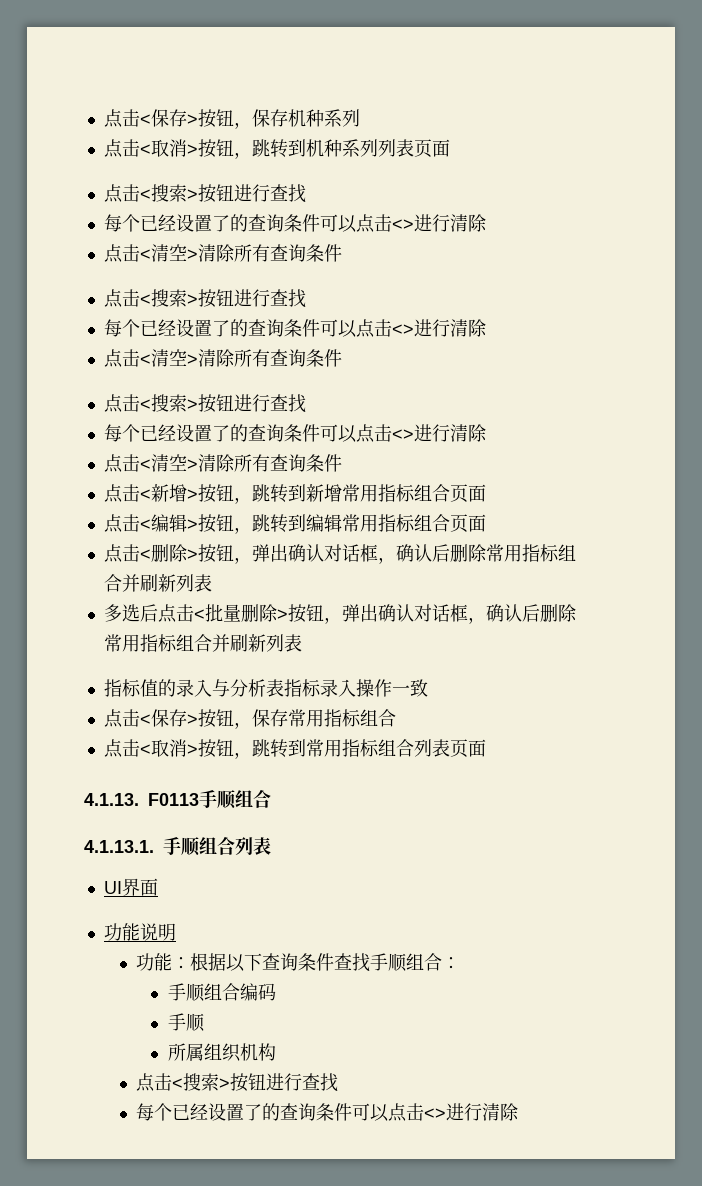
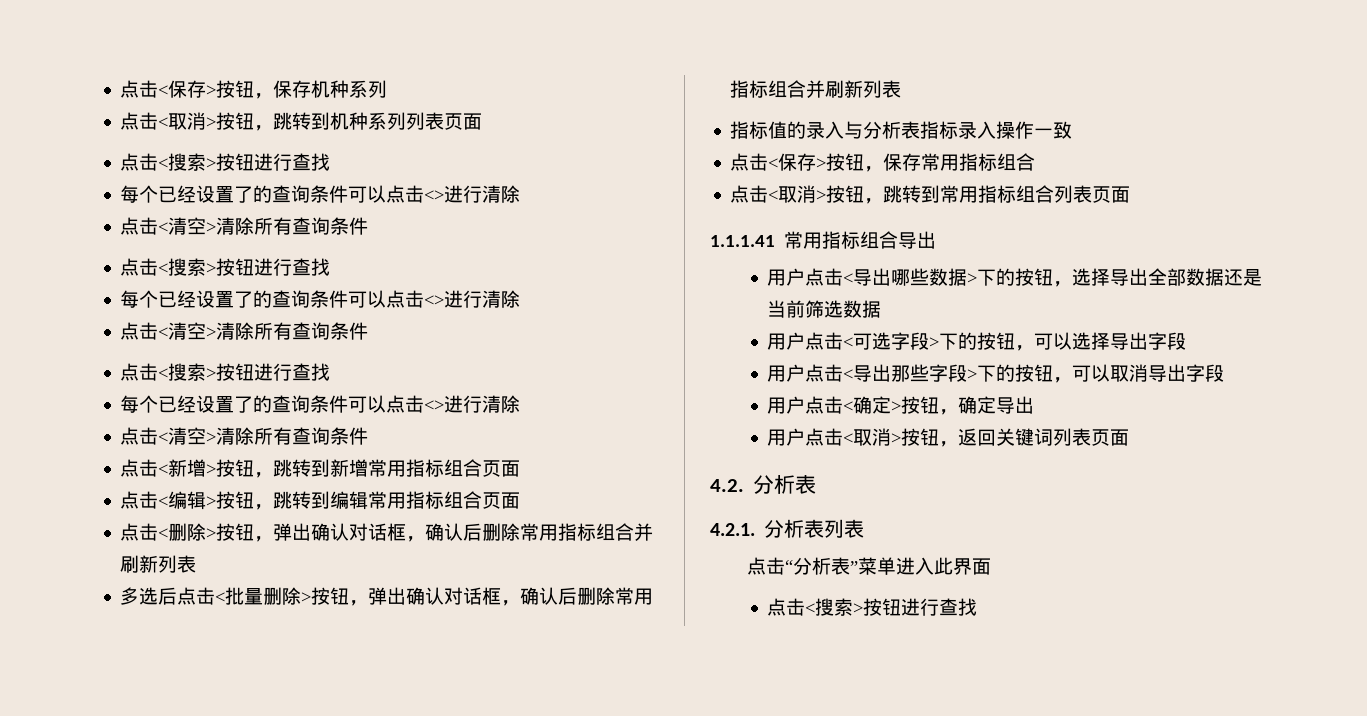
[84,790,271,809] [84,837,271,856] [103,878,158,896] [103,923,176,941] [135,953,460,972] [167,983,276,1002] [167,1013,205,1032] [167,1043,276,1062] [135,1073,338,1092] [135,1103,519,1122] 4.1.13. F0113手顺组合 // 4.1.13.1.手顺组合列表 // UI界面 // 功能说明 // 功能：根据以下查询条件查找手顺组合： // 手顺组合编码 // 手顺 // 所属组织机构 // 点击<搜索>按钮进行查找 // 每个已经设置了的查询条件可以点击<>进行清除 -> [710,231,937,249] [767,268,1263,287] [767,300,882,318] [767,332,1187,351] [767,364,1225,383] [767,396,1035,415] [767,428,1130,447] [710,475,817,494] [710,519,865,538] [746,557,991,575] [767,598,978,616] 1.1.1.41常用指标组合导出 // 用户点击<导出哪些数据>下的按钮，选择导出全部数据还是当前筛选数据 // 用户点击<可选字段>下的按钮，可以选择导出字段 // 用户点击<导出那些字段>下的按钮，可以取消导出字段 // 用户点击<确定>按钮，确定导出 // 用户点击<取消>按钮，返回关键词列表页面 // 4.2.分析表 // 4.2.1.分析表列表 // 点击“分析表”菜单进入此界面 // 点击<搜索>按钮进行查找

